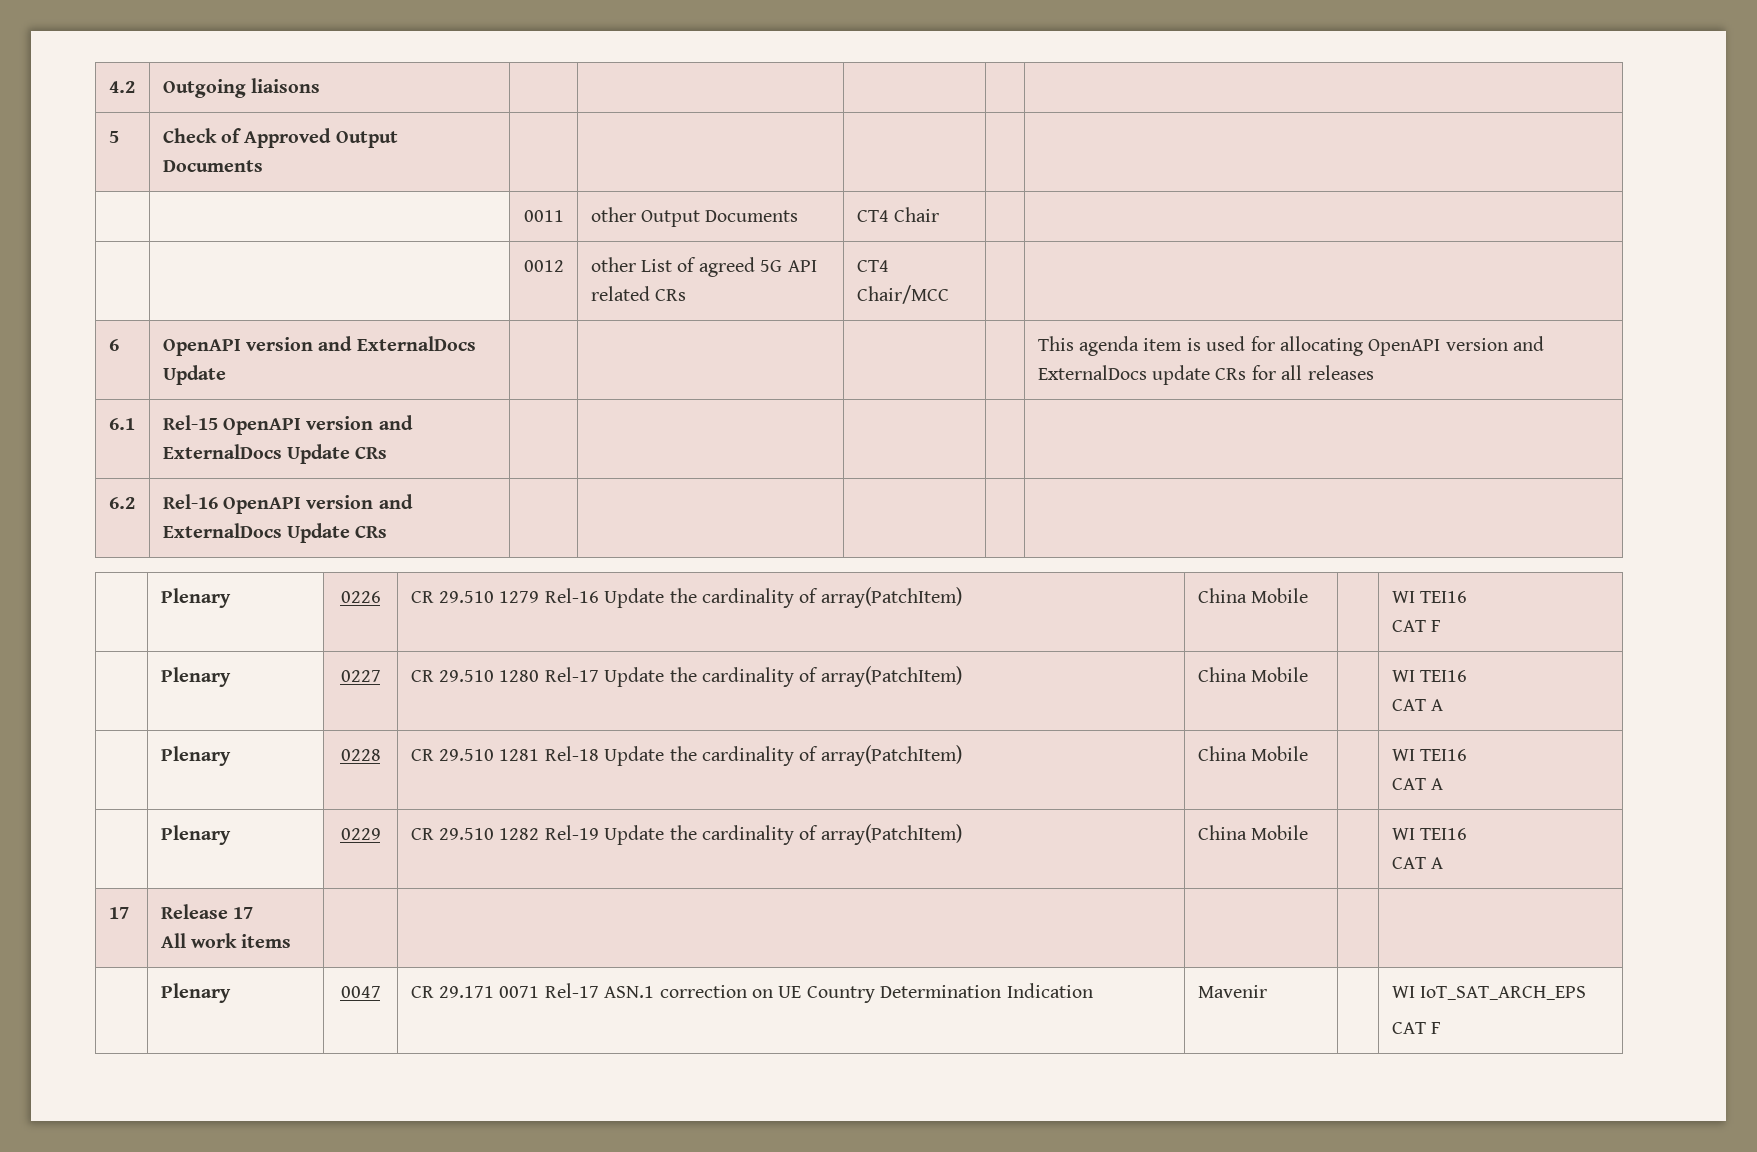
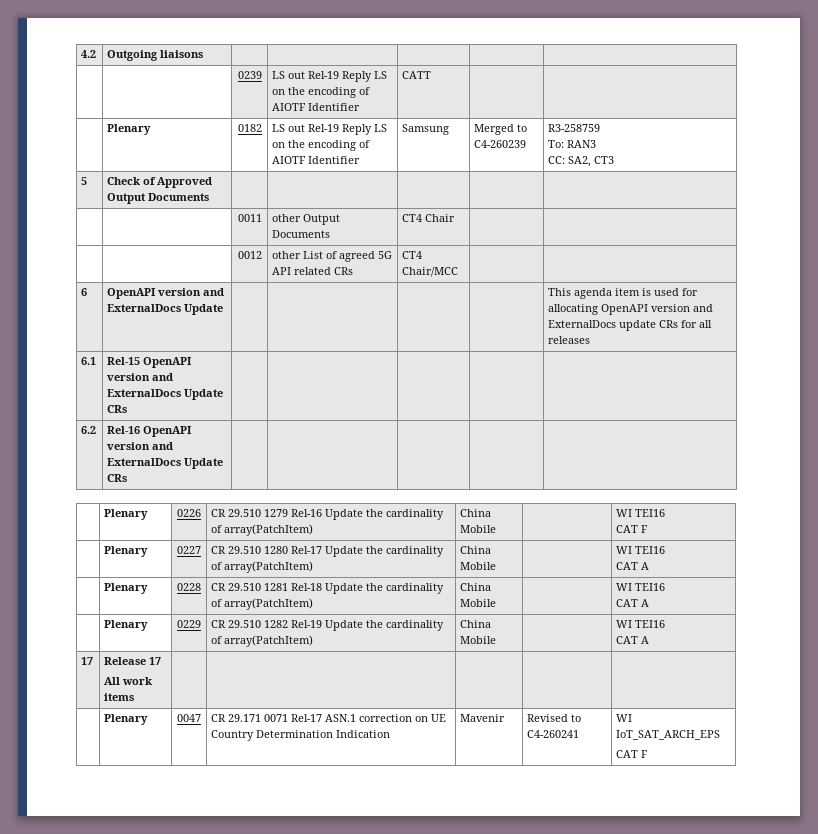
(321, 85) none -> [237,71,262,79] [272,71,388,82] [272,87,371,98] [272,103,361,111] [402,71,432,79] [107,124,152,135] [237,124,262,132] [272,124,388,135] [272,140,371,151] [272,156,361,164] [402,124,450,135] [474,124,528,135] [474,140,527,148] [548,124,601,132] [548,140,597,148] [548,156,615,167] // | | 0239 | LS out Rel-19 Reply LS on the encoding of AIOTF Identifier | CATT | | // | Plenary | 0182 | LS out Rel-19 Reply LS on the encoding of AIOTF Identifier | Samsung | Merged to C4-260239 | R3-258759 // To: RAN3 // CC: SA2, CT3
(1267, 991) none -> [527,714,582,722] [527,730,580,738] Revised to C4-260241

